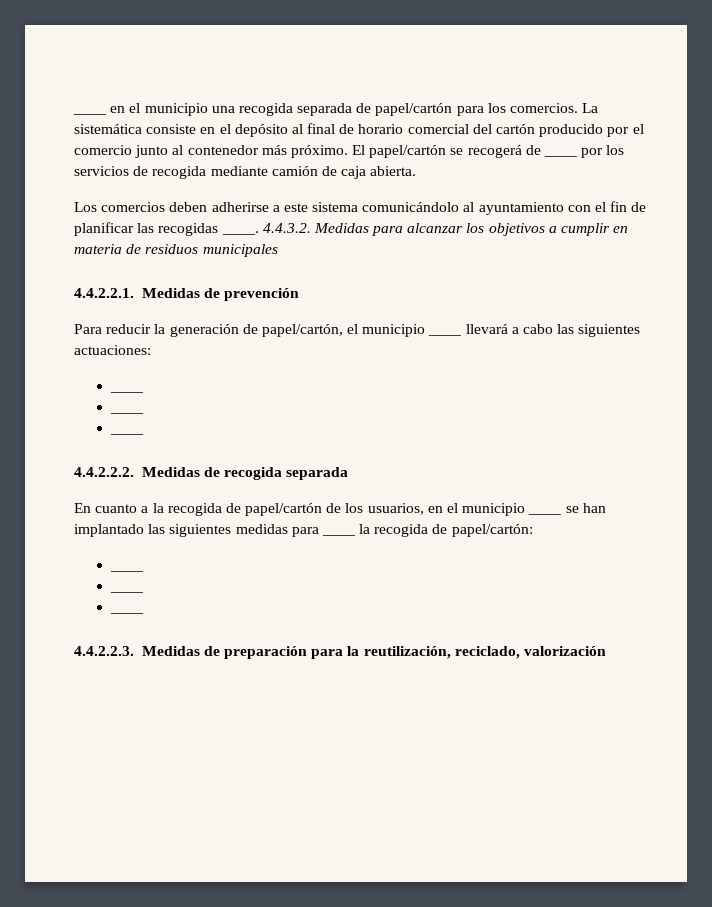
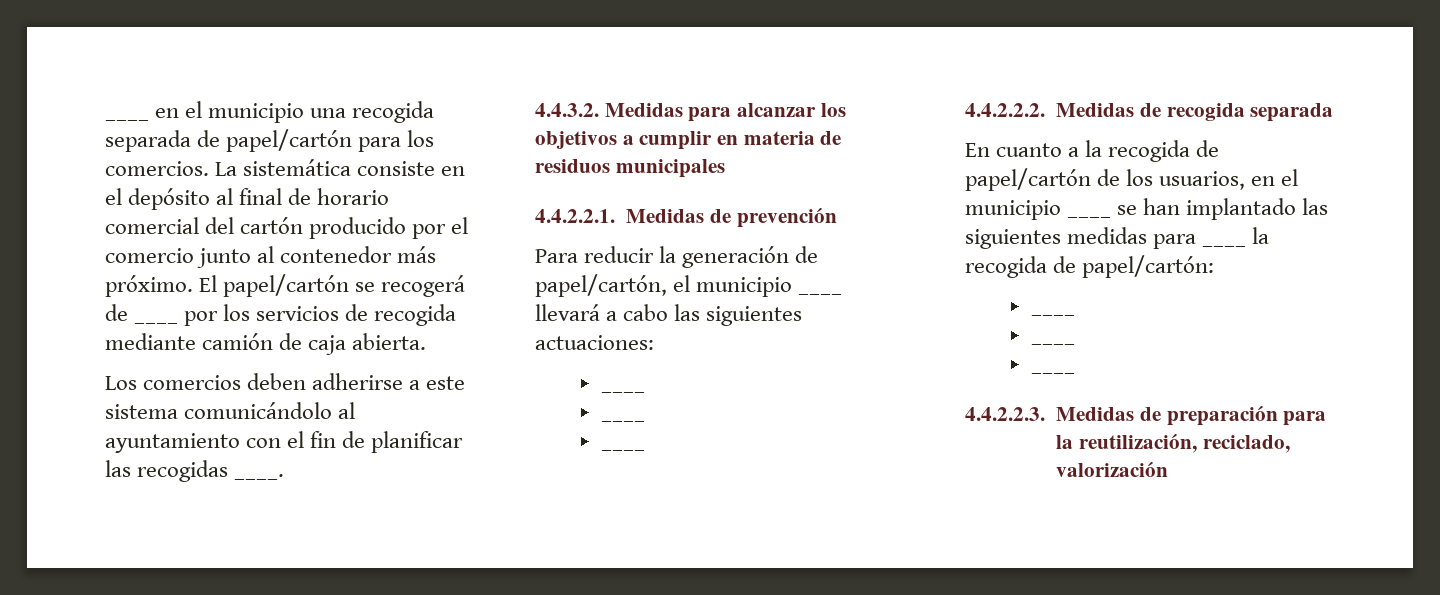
(259, 233) none -> (285, 477) //

